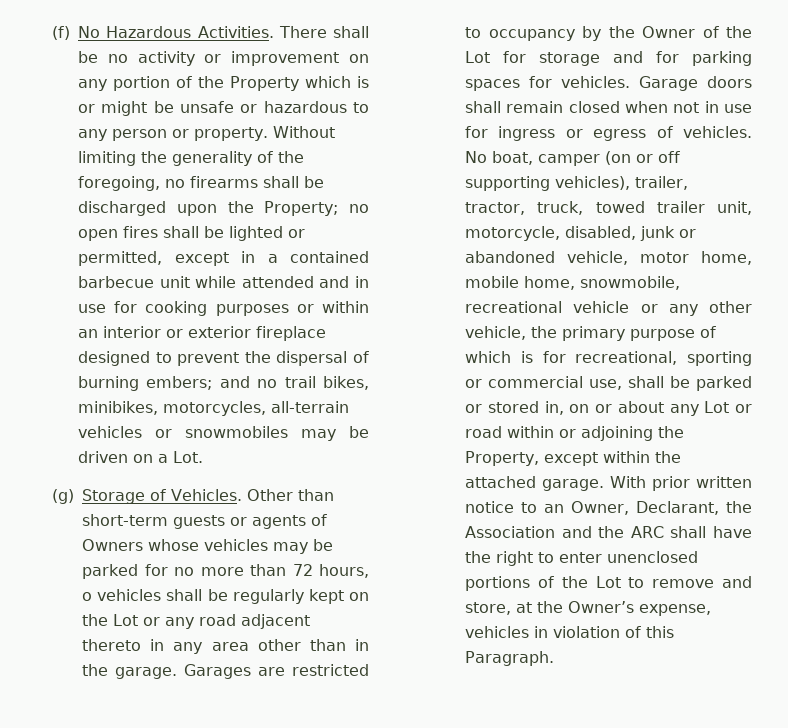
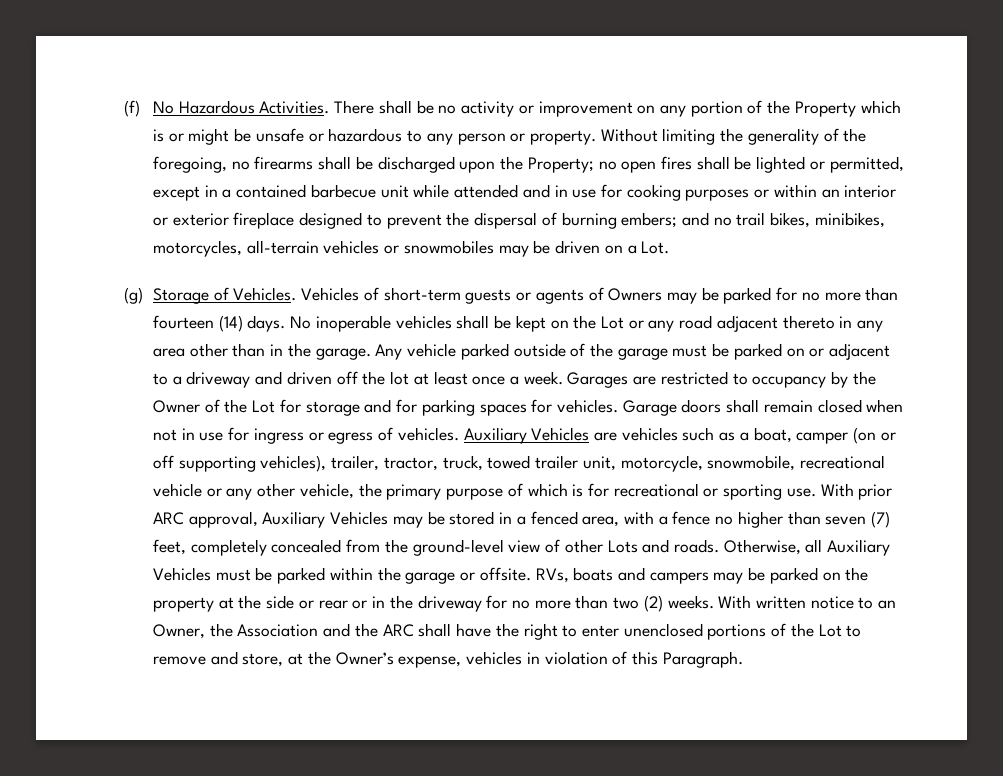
[247,489,335,501] Other than -> [301,287,379,301] Vehicles of
[148,539,269,551] whose vehicles -> (663, 294) none
[292,564,370,578] [82,592,93,601] 72 hours, o -> [152,315,391,332] fourteen (14) days. No inoperable
[232,589,304,604] regularly -> (512, 322) none
(178, 673) none -> [375,343,891,360] [152,371,563,388] Any vehicle parked outside of the garage must be parked on or adjacent to a driveway and driven off the lot at least once a week.
[465,151,488,163] No -> [463,427,749,444] Auxiliary Vehicles are vehicles such as a
[565,226,697,241] [465,251,752,265] [465,276,576,290] disabled, junk or abandoned vehicle, motor home, mobile home, -> (703, 463) none
[575,351,752,366] [465,376,752,391] [465,401,752,416] [465,426,685,441] [465,451,682,466] [465,476,691,491] recreational, sporting or commercial use, shall be parked or stored in, on or about any Lot or road within or adjoining the Property, except within the attached garage. With prior -> [613,483,893,500] [152,511,891,528] [152,539,891,556] [152,567,869,584] [152,595,752,612] recreational or sporting use. With prior ARC approval, Auxiliary Vehicles may be stored in a fenced area, with a fence no higher than seven (7) feet, completely concealed from the ground-level view of other Lots and roads. Otherwise, all Auxiliary Vehicles must be parked within the garage or offsite. RVs, boats and campers may be parked on the property at the side or rear or in the driveway for no more than two (2) weeks. With
[636,501,720,515] Declarant, -> (205, 631) none

